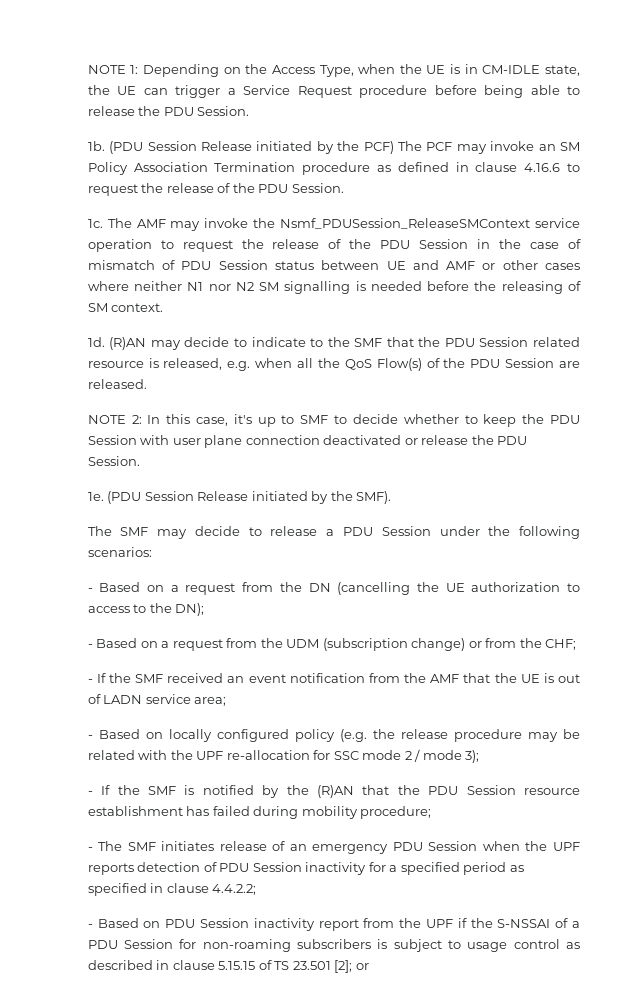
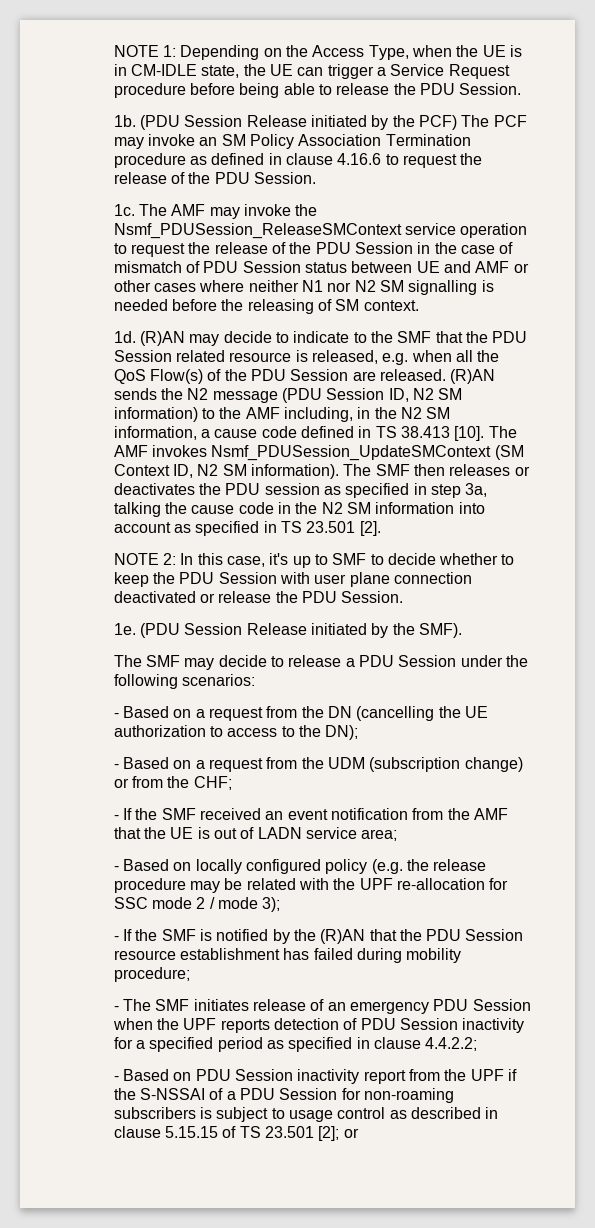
(147, 384) none -> [450,369,496,384] [113,388,463,403] [113,407,451,422] [113,426,517,441] [113,445,524,461] [113,464,530,479] [113,483,488,498] [113,502,485,517] [113,521,381,536] (R)AN sends the N2 message (PDU Session ID, N2 SM information) to the AMF including, in the N2 SM information, a cause code defined in TS 38.413 [10]. The AMF invokes Nsmf_PDUSession_UpdateSMContext (SM Context ID, N2 SM information). The SMF then releases or deactivates the PDU session as specified in step 3a, talking the cause code in the N2 SM information into account as specified in TS 23.501 [2].

